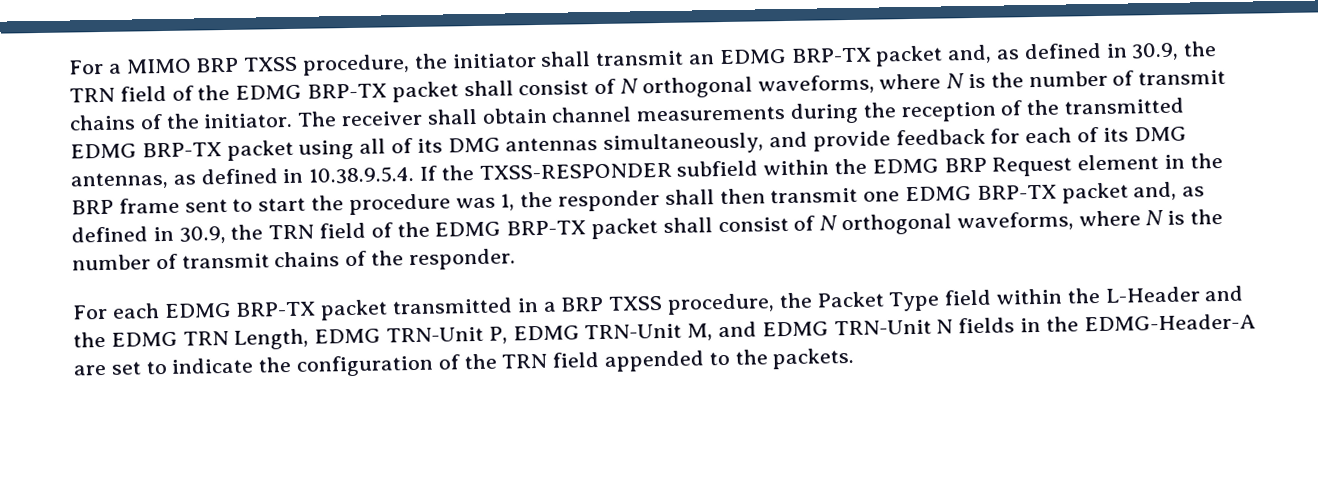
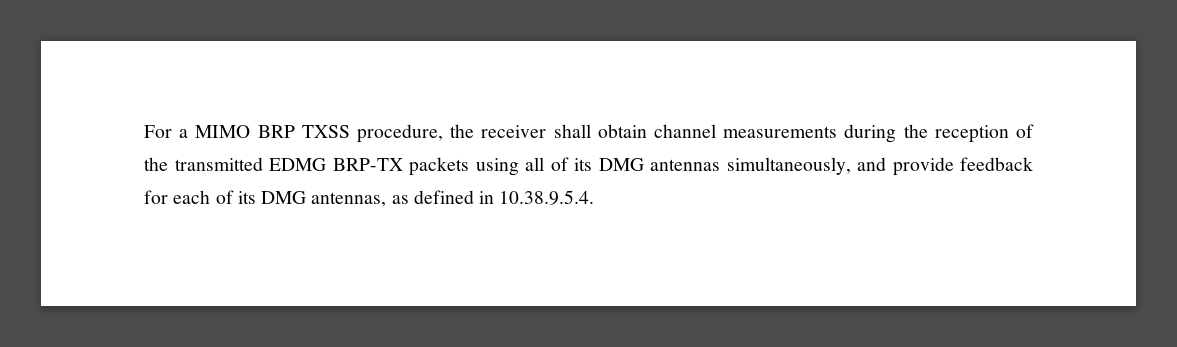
[451,41,1218,69] [69,69,1227,103] [69,111,338,131] initiator shall transmit an EDMG BRP-TX packet and, as defined in 30.9, the TRN field of the EDMG BRP-TX packet shall consist of N orthogonal waveforms, where N is the number of transmit chains of the initiator. The -> (475, 131) none
[226,139,294,161] packet -> [409,157,469,176] packets
[419,153,1223,181] [71,181,1206,216] [71,208,1224,244] [72,248,516,271] [72,285,1244,321] [73,313,1256,350] [73,347,856,377] If the TXSS-RESPONDER subfield within the EDMG BRP Request element in the BRP frame sent to start the procedure was 1, the responder shall then transmit one EDMG BRP-TX packet and, as defined in 30.9, the TRN field of the EDMG BRP-TX packet shall consist of N orthogonal waveforms, where N is the number of transmit chains of the responder. // For each EDMG BRP-TX packet transmitted in a BRP TXSS procedure, the Packet Type field within the L-Header and the EDMG TRN Length, EDMG TRN-Unit P, EDMG TRN-Unit M, and EDMG TRN-Unit N fields in the EDMG-Header-A are set to indicate the configuration of the TRN field appended to the packets. -> (595, 197) none

